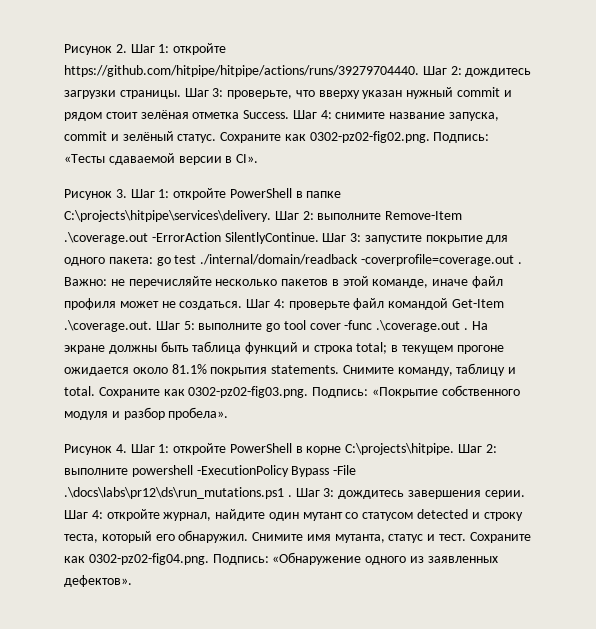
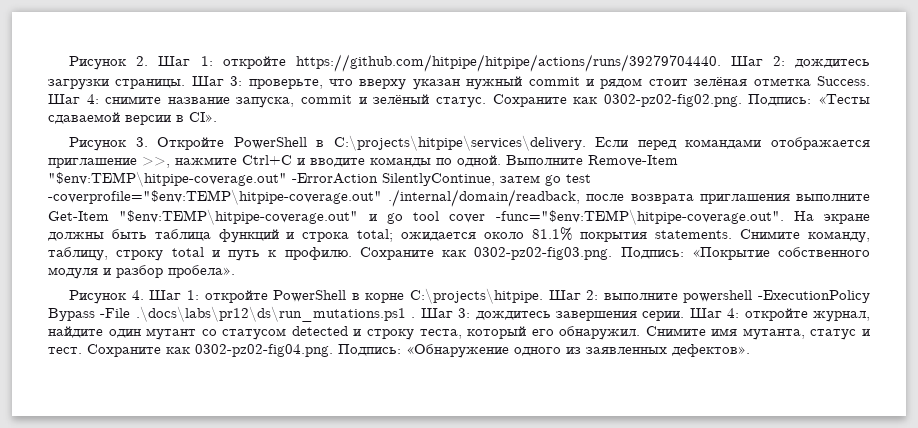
[130,188,342,200] [64,210,463,222] [64,232,509,244] [64,254,522,266] [64,276,504,288] [64,298,505,310] [64,320,469,332] Шаг 1: откройте PowerShell в папке C:\projects\hitpipe\services\delivery. Шаг 2: выполните Remove-Item .\coverage.out -ErrorAction SilentlyContinue. Шаг 3: запустите покрытие для одного пакета: go test ./internal/domain/readback -coverprofile=coverage.out . Важно: не перечисляйте несколько пакетов в этой команде, иначе файл профиля может не создаться. Шаг 4: проверьте файл командой Get-Item .\coverage.out. Шаг 5: выполните go tool cover -func .\coverage.out . -> [157,135,870,151] [48,155,678,168] [48,171,591,187] [48,189,871,207] [48,209,784,225] Откройте PowerShell в C:\projects\hitpipe\services\delivery. Если перед командами отображается приглашение >>, нажмите Ctrl+C и вводите команды по одной. Выполните Remove-Item "$env:TEMP\hitpipe-coverage.out" -ErrorAction SilentlyContinue, затем go test -coverprofile="$env:TEMP\hitpipe-coverage.out" ./internal/domain/readback, после возврата приглашения выполните Get-Item "$env:TEMP\hitpipe-coverage.out" и go tool cover -func="$env:TEMP\hitpipe-coverage.out".
[391,345,504,354] в текущем прогоне -> (394, 235) none
[456,363,517,376] [64,386,95,396] таблицу и total. -> [48,247,352,261] таблицу, строку total и путь к профилю.

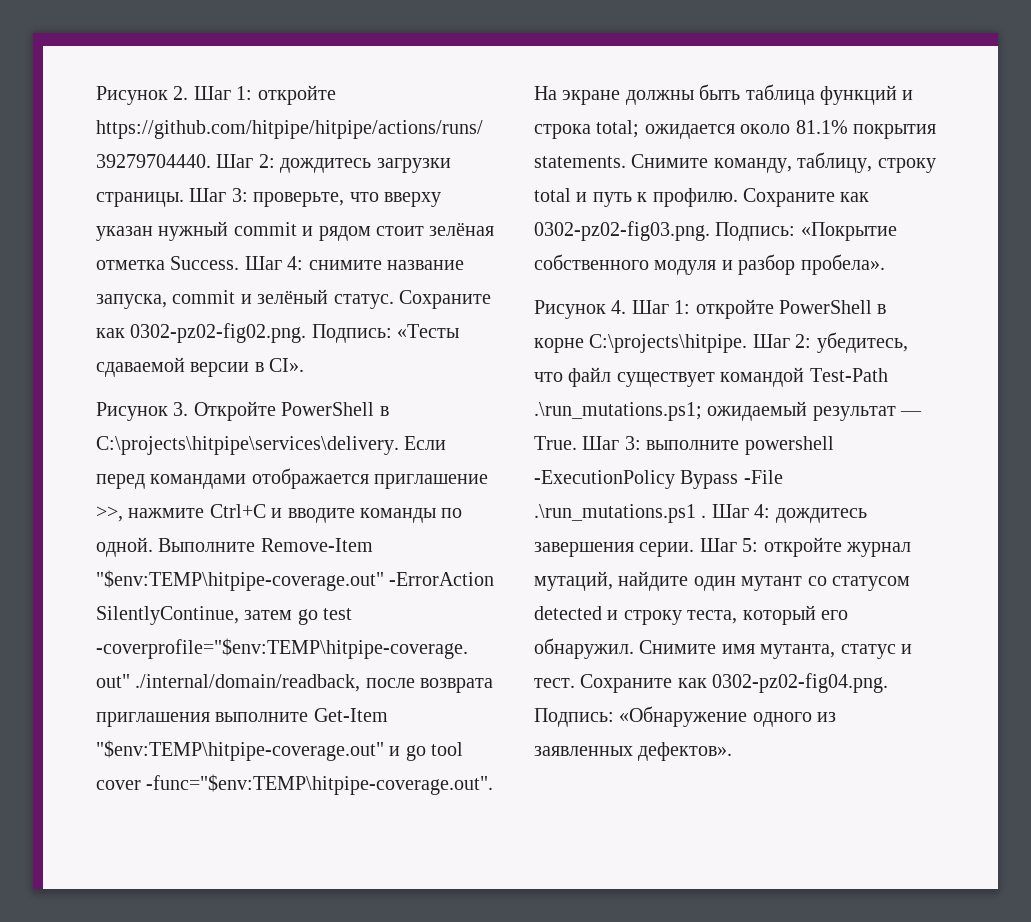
(599, 295) none -> [816,332,908,353] [534,367,888,387] [534,401,923,421] [534,436,641,450] убедитесь, что файл существует командой Test-Path .\run_mutations.ps1; ожидаемый результат — True. Шаг 3:
[135,306,406,322] .\docs\labs\pr12\ds\run_mutations.ps1 -> [534,504,696,523] .\run_mutations.ps1
[458,308,471,318] 3: -> [754,504,771,518] 4:
[727,308,870,322] 4: откройте журнал, -> [742,537,911,557] [534,571,613,591] 5: откройте журнал мутаций,

